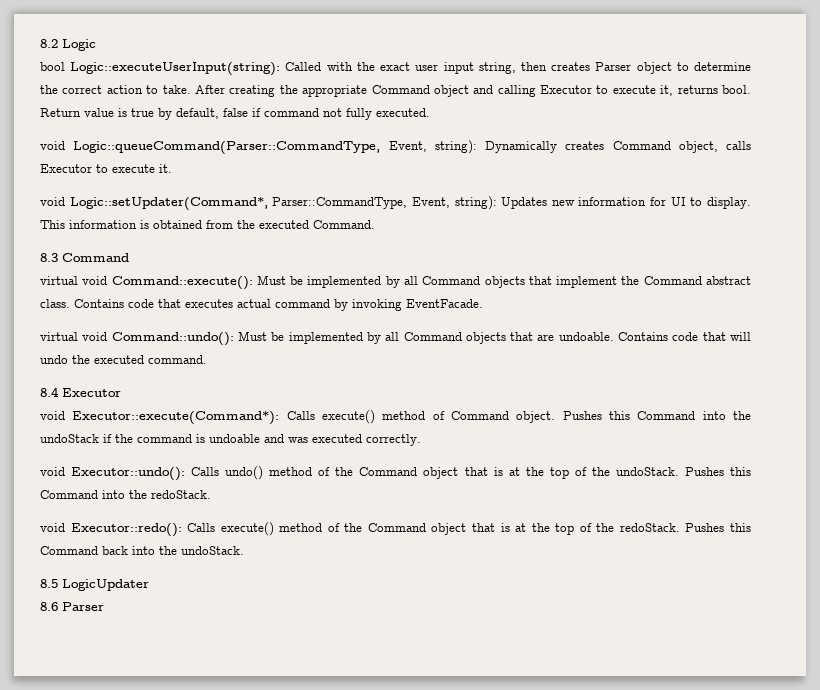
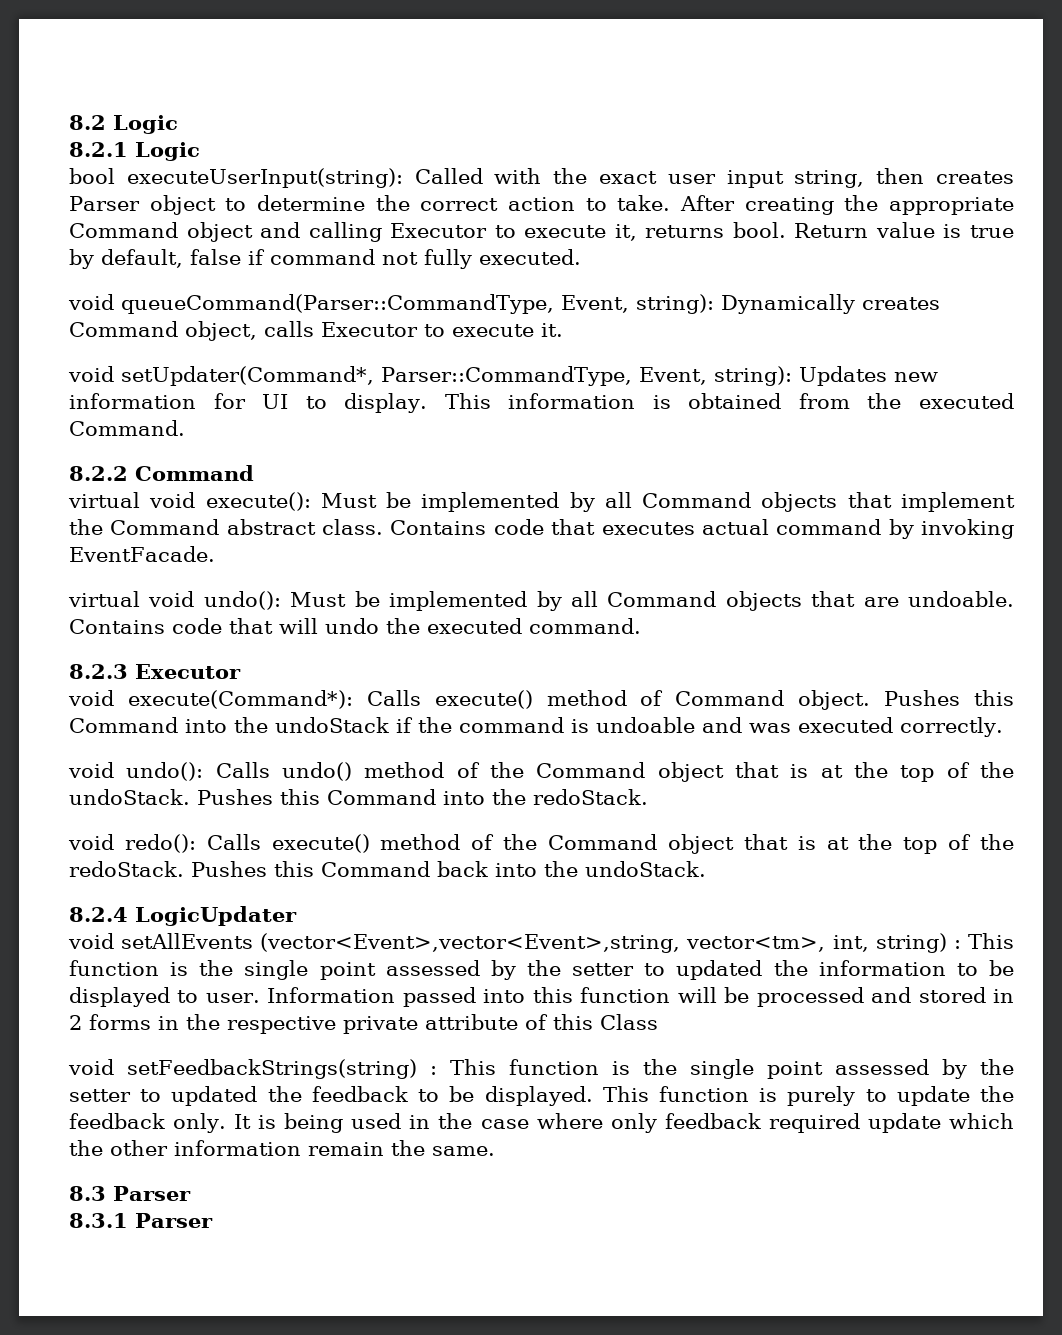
(96, 45) none -> [69,142,200,161] // 8.2.1 Logic
[70,62,281,76] Logic::executeUserInput(string): -> [126,168,403,188] executeUserInput(string):
[73,141,381,154] Logic::queueCommand(Parser::CommandType, -> [121,294,554,314] queueCommand(Parser::CommandType,
[69,197,268,210] Logic::setUpdater(Command*, -> [121,366,374,386] setUpdater(Command*,
[40,253,58,262] 8.3 -> [69,466,128,481] 8.2.2
[111,276,253,290] Command::execute(): -> [205,492,311,511] execute():
[111,332,234,346] Command::undo(): -> [203,591,281,610] undo():
[40,387,59,397] 8.4 -> [69,664,128,679] 8.2.3
[72,411,280,425] Executor::execute(Command*): -> [127,690,353,709] execute(Command*):
[71,467,186,481] Executor::undo(): -> [126,762,204,781] undo():
[70,523,182,537] Executor::redo(): -> [124,834,196,853] redo():
[40,579,58,588] 8.5 -> [69,907,128,922] 8.2.4
[40,602,104,611] 8.6 Parser -> [68,933,1014,953] [69,960,1014,980] [69,987,1014,1007] [69,1014,658,1034] [68,1059,1015,1079] [69,1086,1014,1106] [69,1113,1014,1133] [69,1140,495,1156] [69,1186,191,1201] [69,1213,213,1228] void setAllEvents (vector<Event>,vector<Event>,string, vector<tm>, int, string) : This function is the single point assessed by the setter to updated the information to be displayed to user. Information passed into this function will be processed and stored in 2 forms in the respective private attribute of this Class // void setFeedbackStrings(string) : This function is the single point assessed by the setter to updated the feedback to be displayed. This function is purely to update the feedback only. It is being used in the case where only feedback required update which the other information remain the same. // 8.3 Parser // 8.3.1 Parser

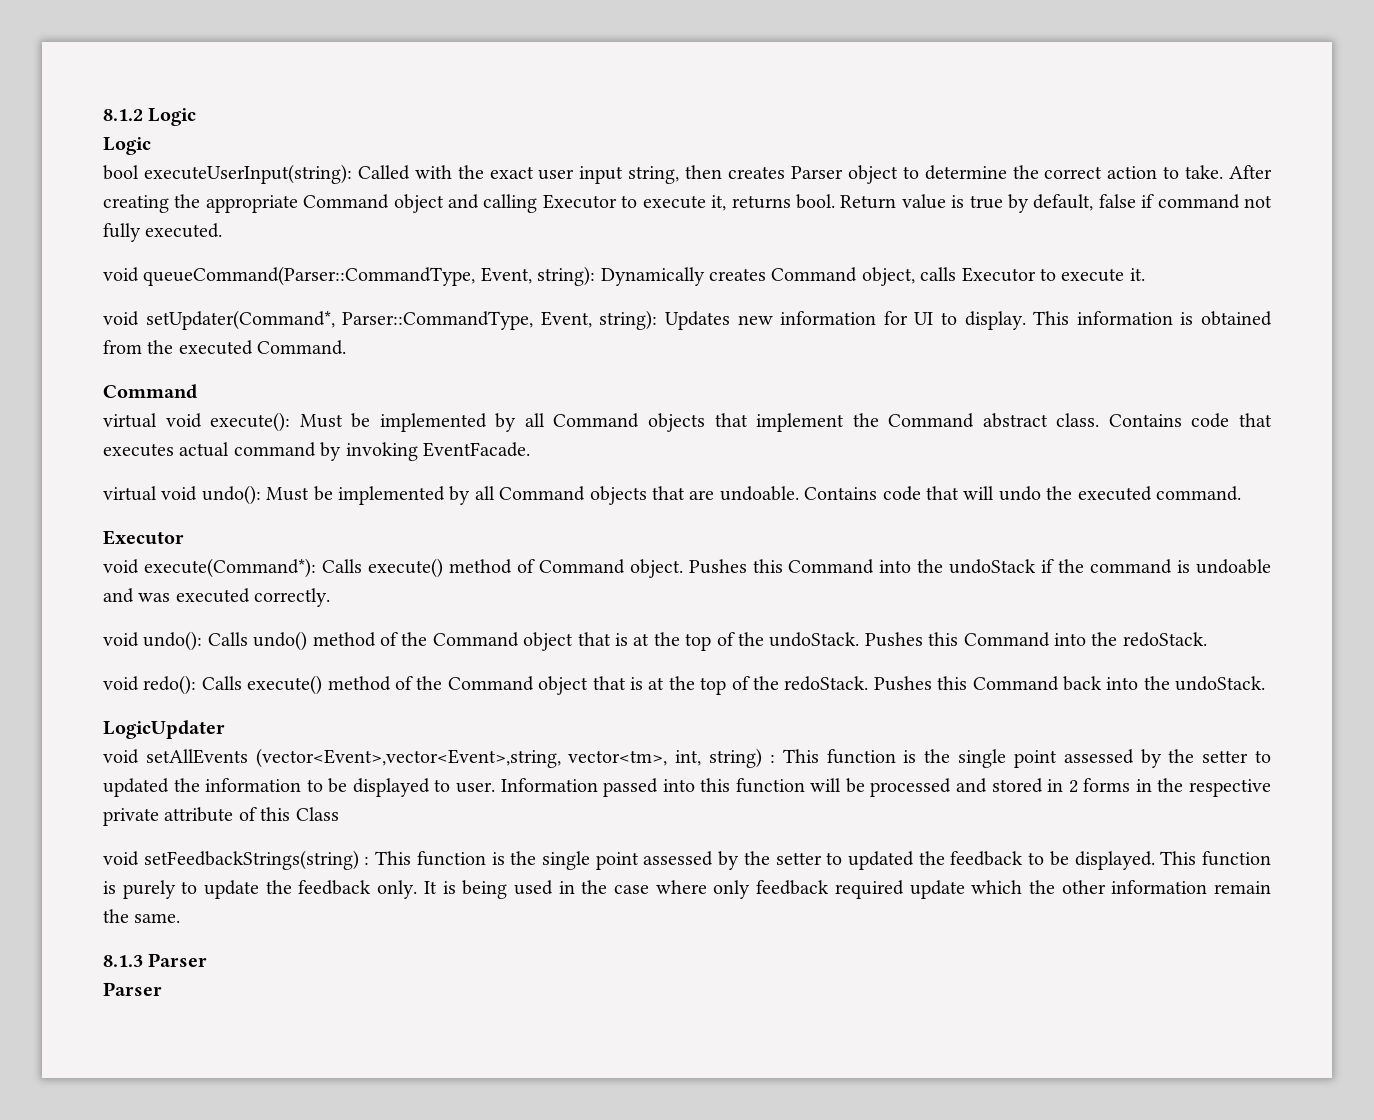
[69,115,178,134] [69,142,128,157] 8.2 Logic // 8.2.1 -> [103,108,197,126] 8.1.2 Logic //
[69,466,128,481] 8.2.2 -> (347, 347) none
[69,664,128,679] 8.2.3 -> (1241, 493) none
[69,907,128,922] 8.2.4 -> (1266, 683) none
[69,1186,106,1201] 8.3 -> [103,955,143,967] 8.1.3
[69,1213,128,1228] 8.3.1 -> (208, 960) none

